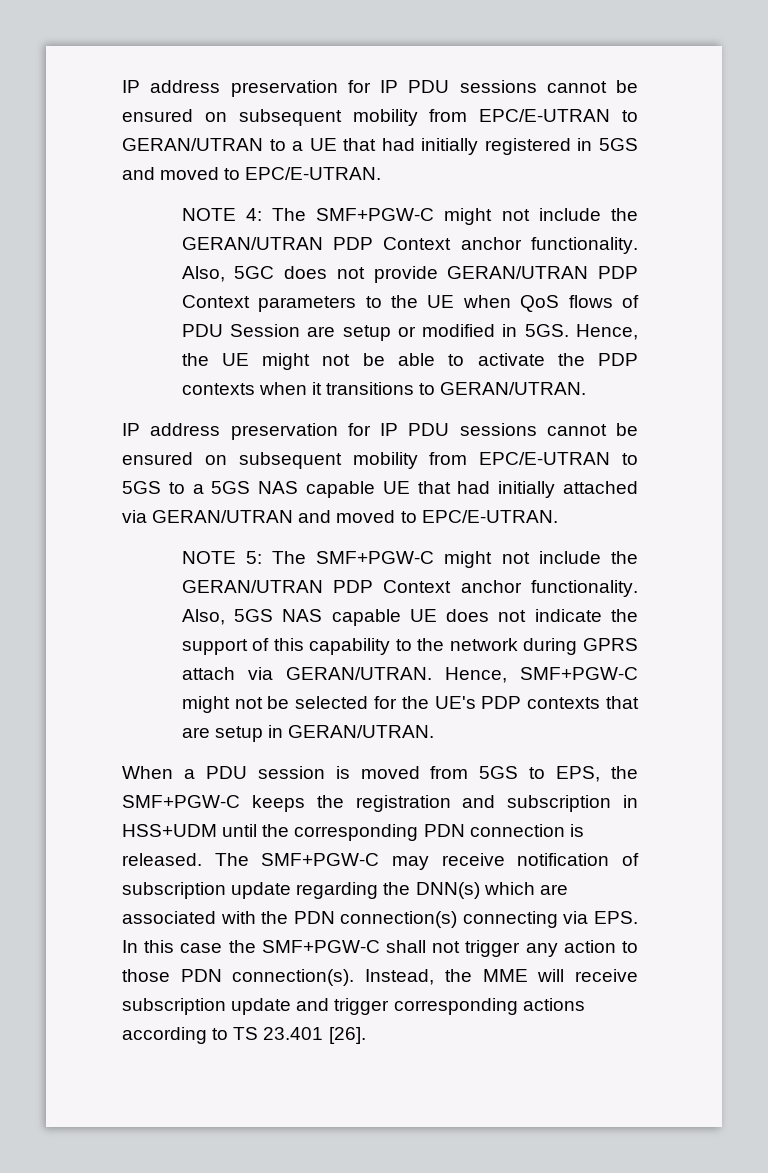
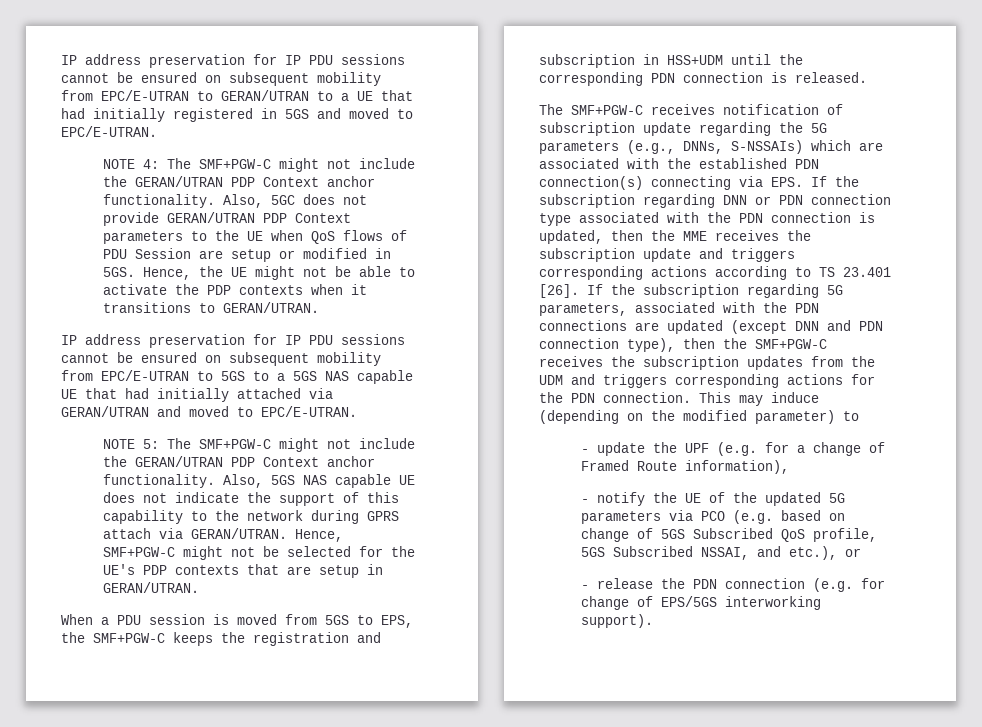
[214,853,505,870] The SMF+PGW-C may receive -> [539,104,715,115] // The SMF+PGW-C receives
[415,882,480,899] DNN(s) -> [811,123,827,133] [539,140,803,154] 5G parameters (e.g., DNNs, S-NSSAIs)
(289, 917) none -> [699,158,787,169] established
[122,940,638,957] [122,969,638,986] In this case the SMF+PGW-C shall not trigger any action to those PDN connection(s). Instead, the MME will receive -> [811,176,859,187] [539,194,891,208] [539,212,875,226] [539,230,811,244] If the subscription regarding DNN or PDN connection type associated with the PDN connection is updated, then the MME receives the
[334,998,390,1015] trigger -> [731,248,795,262] triggers
(366, 1035) none -> [587,284,843,298] [539,302,819,316] [539,320,883,334] [539,338,827,352] [539,356,875,370] [539,374,875,388] [539,392,819,406] [539,410,859,424] [581,442,886,456] [581,460,790,474] [581,492,846,506] [581,510,846,524] [581,528,878,542] [581,546,862,560] [581,578,886,592] [581,596,822,610] [581,614,654,628] If the subscription regarding 5G parameters, associated with the PDN connections are updated (except DNN and PDN connection type), then the SMF+PGW-C receives the subscription updates from the UDM and triggers corresponding actions for the PDN connection. This may induce (depending on the modified parameter) to // - update the UPF (e.g. for a change of Framed Route information), // - notify the UE of the updated 5G parameters via PCO (e.g. based on change of 5GS Subscribed QoS profile, 5GS Subscribed NSSAI, and etc.), or // - release the PDN connection (e.g. for change of EPS/5GS interworking support).

